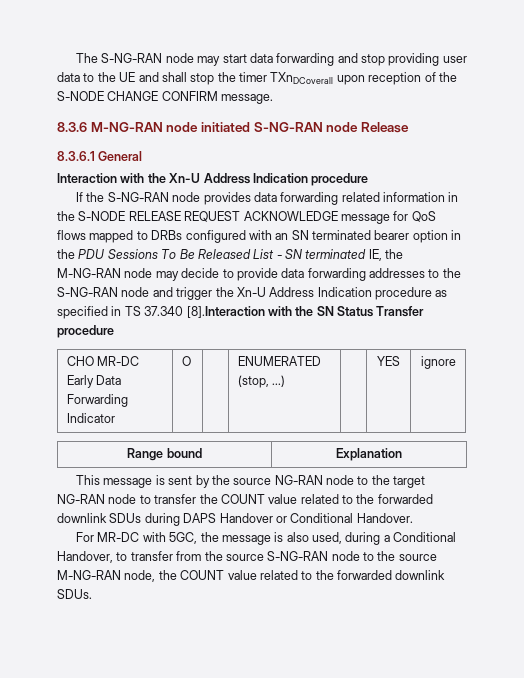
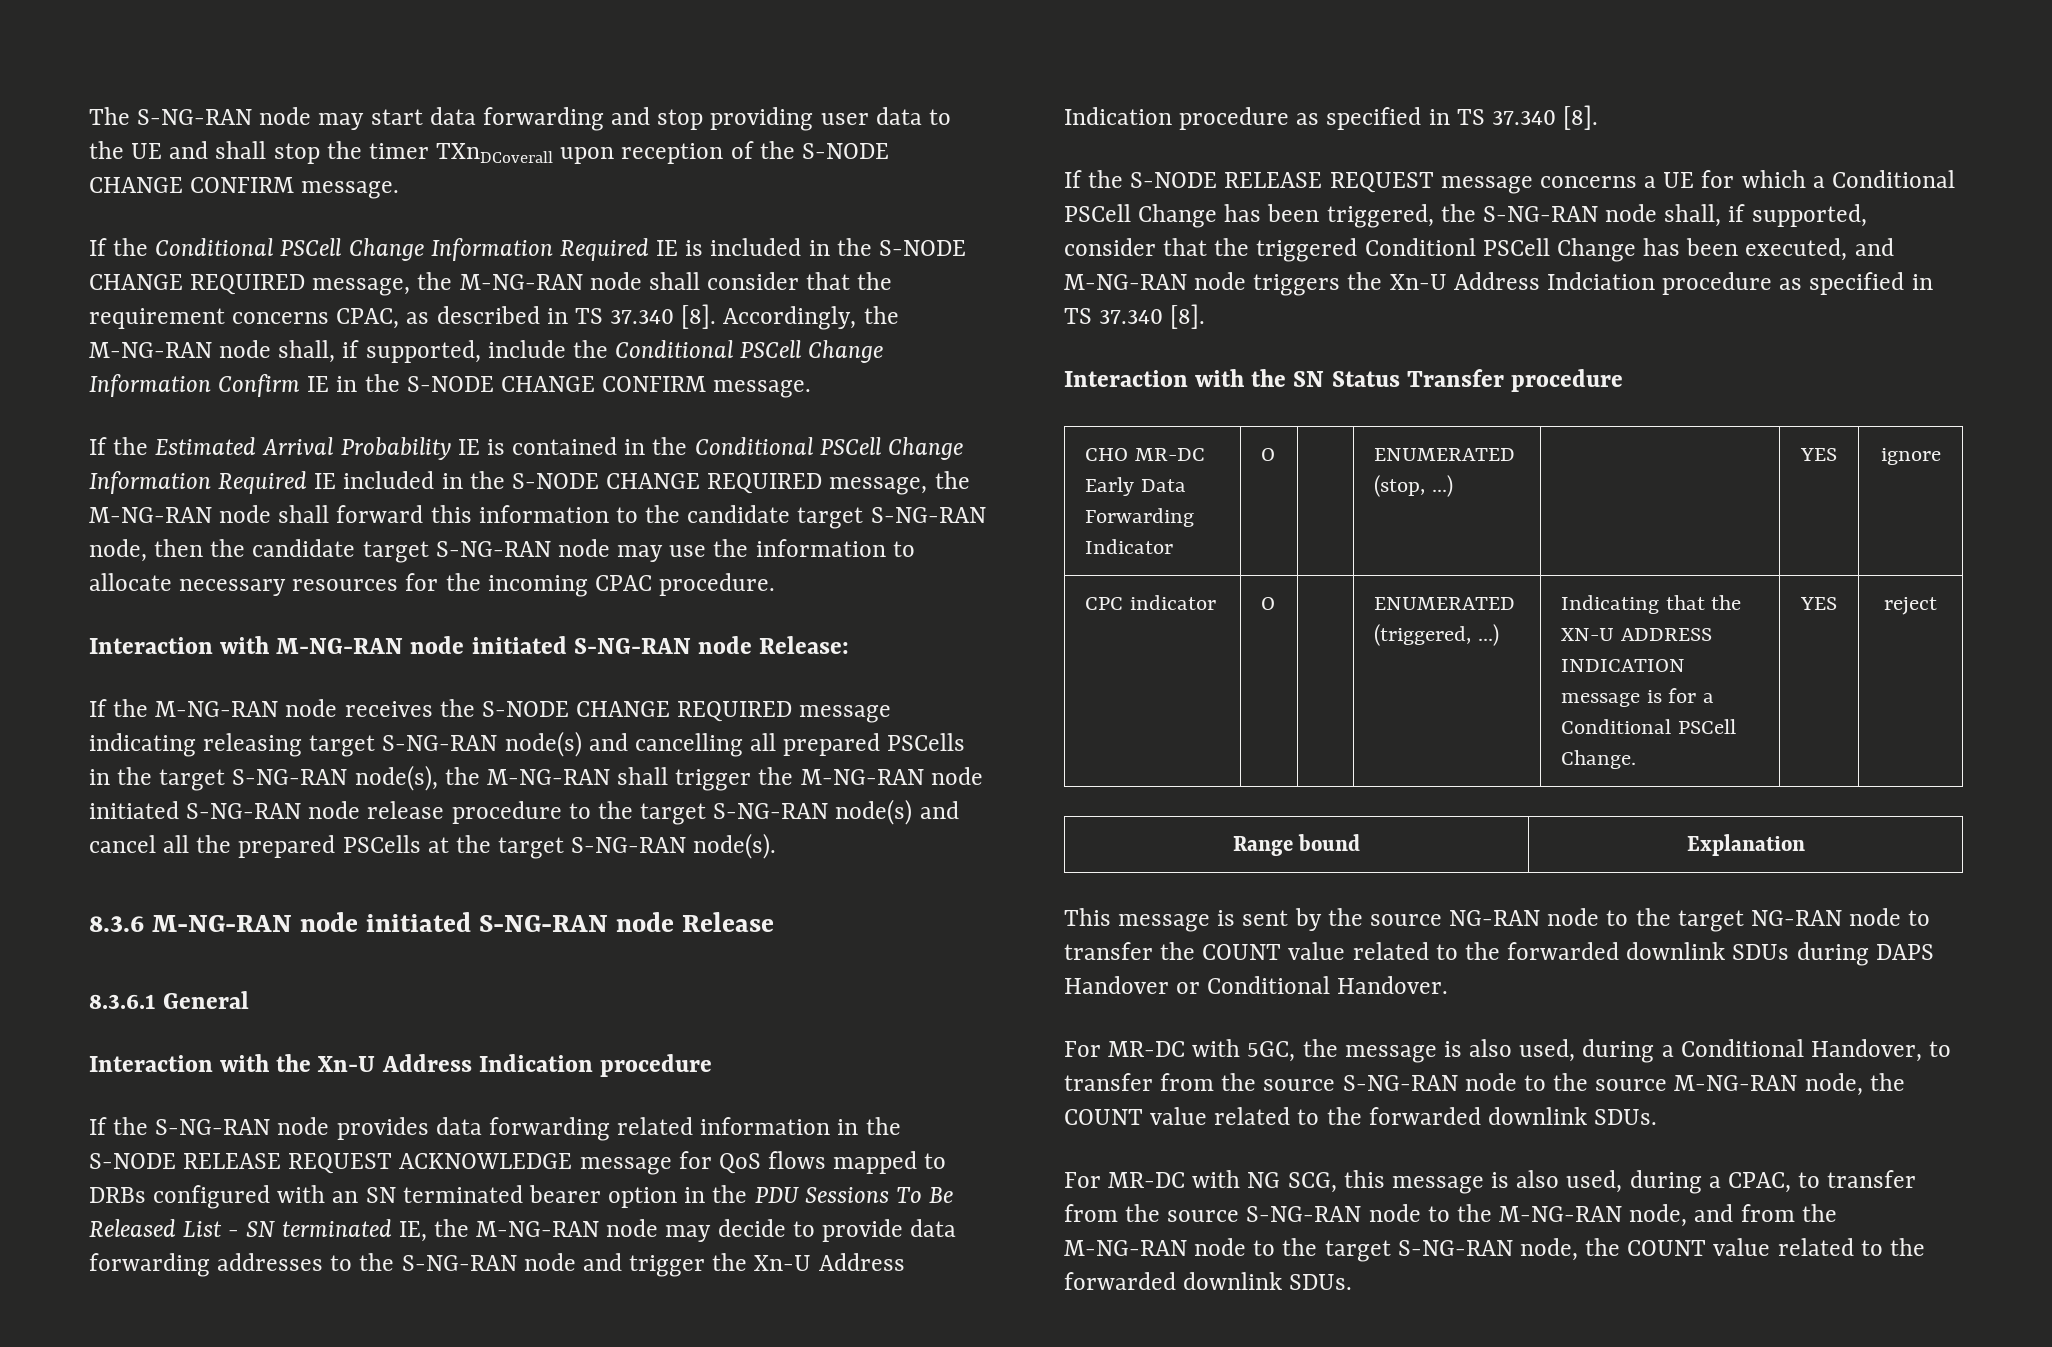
(274, 99) none -> [89,238,966,261] [89,272,893,296] [89,304,899,330] [89,340,884,363] [89,374,812,398] [89,437,963,460] [89,471,970,495] [89,505,986,529] [89,539,915,563] [89,573,776,597] [89,636,850,654] [89,699,892,723] [89,731,966,757] [89,765,983,791] [89,799,959,825] [89,833,777,859] // If the Conditional PSCell Change Information Required IE is included in the S-NODE CHANGE REQUIRED message, the M-NG-RAN node shall consider that the requirement concerns CPAC, as described in TS 37.340 [8]. Accordingly, the M-NG-RAN node shall, if supported, include the Conditional PSCell Change Information Confirm IE in the S-NODE CHANGE CONFIRM message. // If the Estimated Arrival Probability IE is contained in the Conditional PSCell Change Information Required IE included in the S-NODE CHANGE REQUIRED message, the M-NG-RAN node shall forward this information to the candidate target S-NG-RAN node, then the candidate target S-NG-RAN node may use the information to allocate necessary resources for the incoming CPAC procedure. // Interaction with M-NG-RAN node initiated S-NG-RAN node Release: // If the M-NG-RAN node receives the S-NODE CHANGE REQUIRED message indicating releasing target S-NG-RAN node(s) and cancelling all prepared PSCells in the target S-NG-RAN node(s), the M-NG-RAN shall trigger the M-NG-RAN node initiated S-NG-RAN node release procedure to the target S-NG-RAN node(s) and cancel all the prepared PSCells at the target S-NG-RAN node(s).
[186,306,265,318] [8].Interaction -> [1563,105,1599,130] [1064,170,1955,194] [1064,204,1867,228] [1064,238,1894,262] [1064,272,1933,296] [1064,304,1206,329] [1064,370,1188,387] [8]. // If the S-NODE RELEASE REQUEST message concerns a UE for which a Conditional PSCell Change has been triggered, the S-NG-RAN node shall, if supported, consider that the triggered Conditionl PSCell Change has been executed, and M-NG-RAN node triggers the Xn-U Address Indciation procedure as specified in TS 37.340 [8]. // Interaction
(456, 362) none -> [1085,595,1216,610] [1261,597,1276,610] [1374,597,1516,610] [1374,624,1499,646] [1561,595,1742,614] [1561,628,1712,641] [1561,659,1686,672] [1561,688,1714,707] [1561,719,1736,734] [1561,750,1637,769] [1800,597,1837,610] [1884,597,1937,615] // CPC indicator | O | | ENUMERATED (triggered, ...) | Indicating that the XN-U ADDRESS INDICATION message is for a Conditional PSCell Change. | YES | reject
(92, 594) none -> [1064,1170,1917,1194] [1064,1204,1837,1227] [1064,1238,1925,1262] [1064,1272,1353,1290] // For MR-DC with NG SCG, this message is also used, during a CPAC, to transfer from the source S-NG-RAN node to the M-NG-RAN node, and from the M-NG-RAN node to the target S-NG-RAN node, the COUNT value related to the forwarded downlink SDUs.

